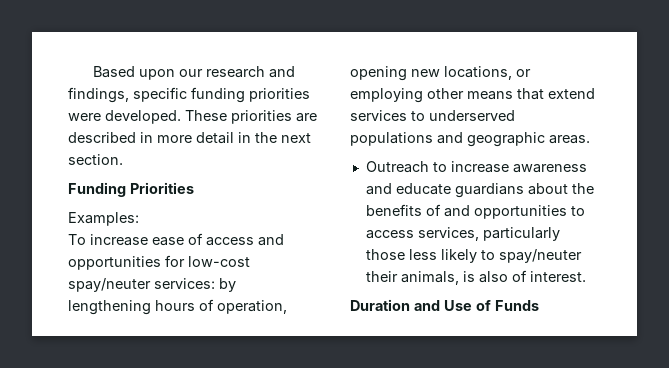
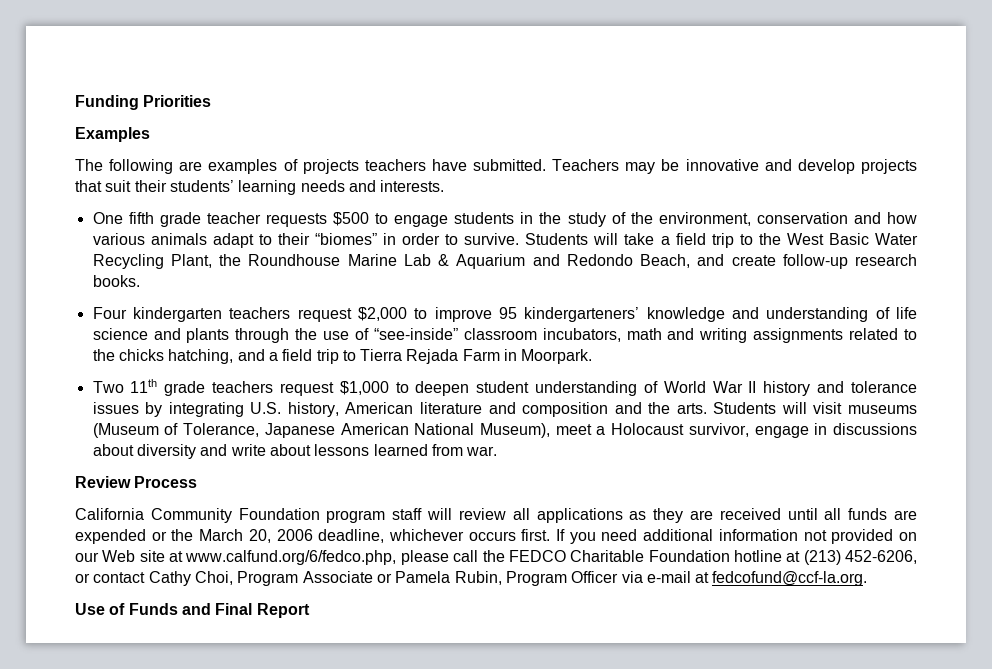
[92,66,295,80] [68,87,310,103] [68,110,317,124] [68,132,311,144] [68,154,123,165] [68,182,194,197] [68,212,139,226] [68,233,284,246] [68,255,250,270] [68,278,236,292] [68,299,287,315] [350,66,531,81] [350,88,595,103] [350,110,515,121] [350,132,590,147] [365,161,587,173] [365,183,594,198] [365,204,585,219] [365,227,560,241] [365,249,582,263] [365,270,586,285] [350,299,539,311] Based upon our research and findings, specific funding priorities were developed. These priorities are described in more detail in the next section. // Funding Priorities // Examples: // To increase ease of access and opportunities for low-cost spay/neuter services: by lengthening hours of operation, opening new locations, or employing other means that extend services to underserved populations and geographic areas. // Outreach to increase awareness and educate guardians about the benefits of and opportunities to access services, particularly those less likely to spay/neuter their animals, is also of interest. // Duration and Use of Funds -> [75,95,212,110] [75,127,150,142] [75,159,917,174] [75,180,445,195] [92,212,918,227] [92,233,919,248] [92,254,917,269] [92,275,140,287] [92,307,917,322] [92,328,917,343] [92,349,593,364] [92,379,917,396] [92,402,917,417] [92,423,918,438] [92,444,498,459] [75,476,198,488] [75,508,917,523] [75,529,918,544] [75,550,917,565] [75,571,868,586] [75,603,310,618] Funding Priorities // Examples // The following are examples of projects teachers have submitted. Teachers may be innovative and develop projects that suit their students’ learning needs and interests. // One fifth grade teacher requests $500 to engage students in the study of the environment, conservation and how various animals adapt to their “biomes” in order to survive. Students will take a field trip to the West Basic Water Recycling Plant, the Roundhouse Marine Lab & Aquarium and Redondo Beach, and create follow-up research books. // Four kindergarten teachers request $2,000 to improve 95 kindergarteners’ knowledge and understanding of life science and plants through the use of “see-inside” classroom incubators, math and writing assignments related to the chicks hatching, and a field trip to Tierra Rejada Farm in Moorpark. // Two 11th grade teachers request $1,000 to deepen student understanding of World War II history and tolerance issues by integrating U.S. history, American literature and composition and the arts. Students will visit museums (Museum of Tolerance, Japanese American National Museum), meet a Holocaust survivor, engage in discussions about diversity and write about lessons learned from war. // Review Process // California Community Foundation program staff will review all applications as they are received until all funds are expended or the March 20, 2006 deadline, whichever occurs first. If you need additional information not provided on our Web site at www.calfund.org/6/fedco.php, please call the FEDCO Charitable Foundation hotline at (213) 452-6206, or contact Cathy Choi, Program Associate or Pamela Rubin, Program Officer via e-mail at fedcofund@ccf-la.org. // Use of Funds and Final Report

